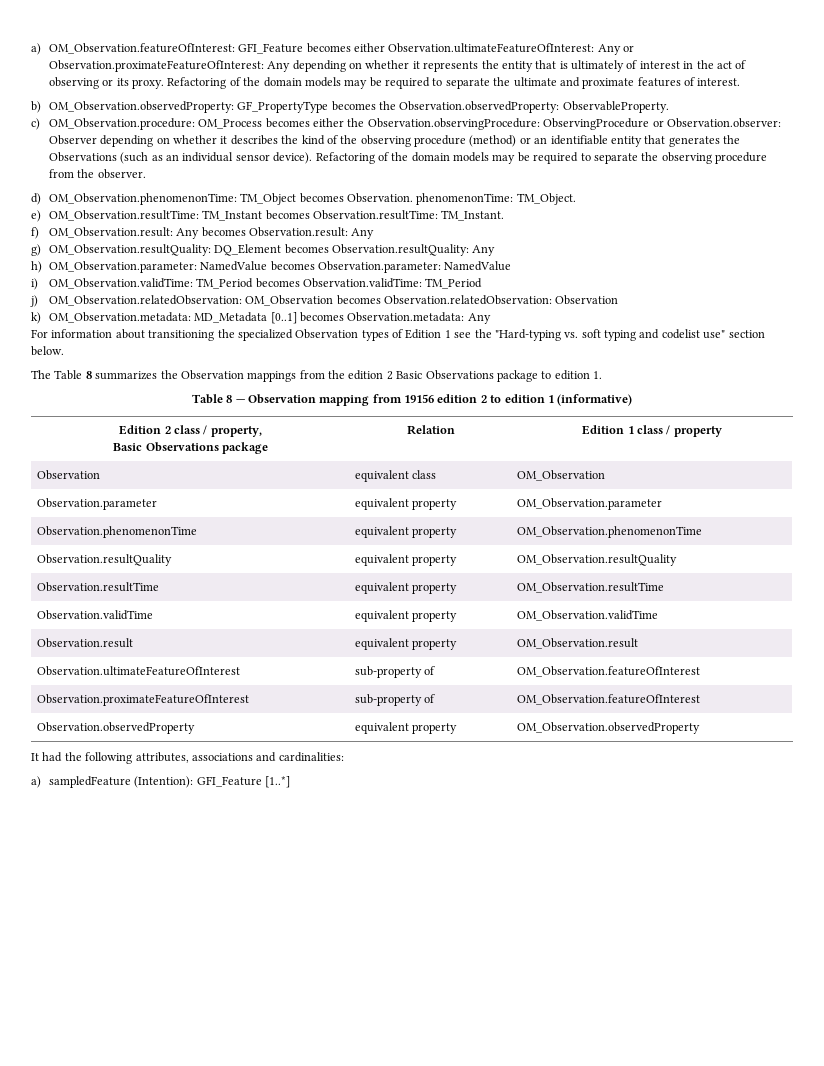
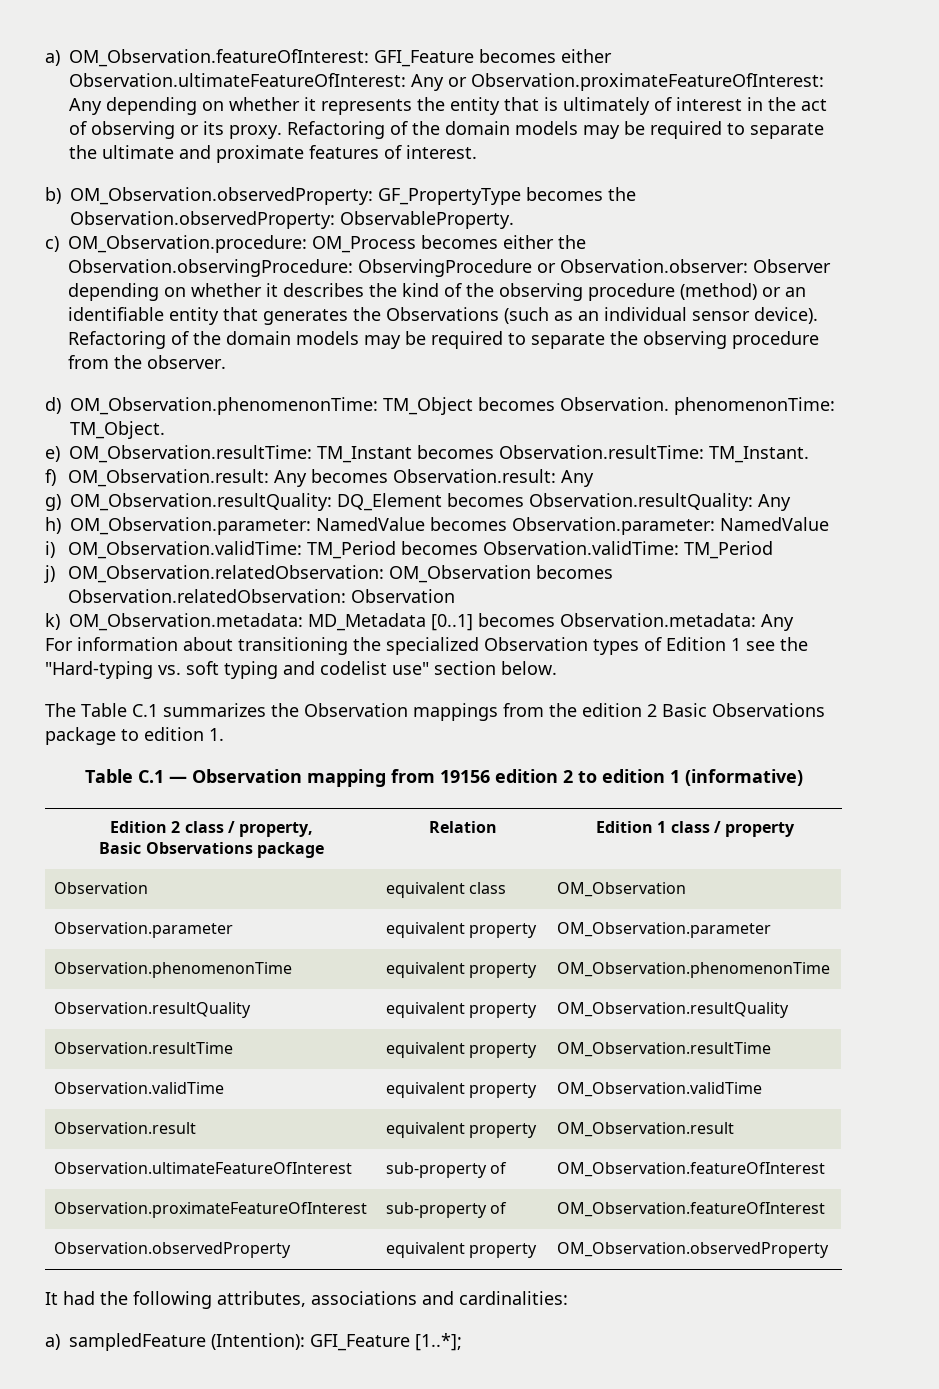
[85,371,92,379] 8 -> [132,704,158,717] C.1
[226,395,233,403] 8 -> [137,770,164,783] C.1
[265,776,291,788] [1..*] -> [415,1333,462,1351] [1..*];

